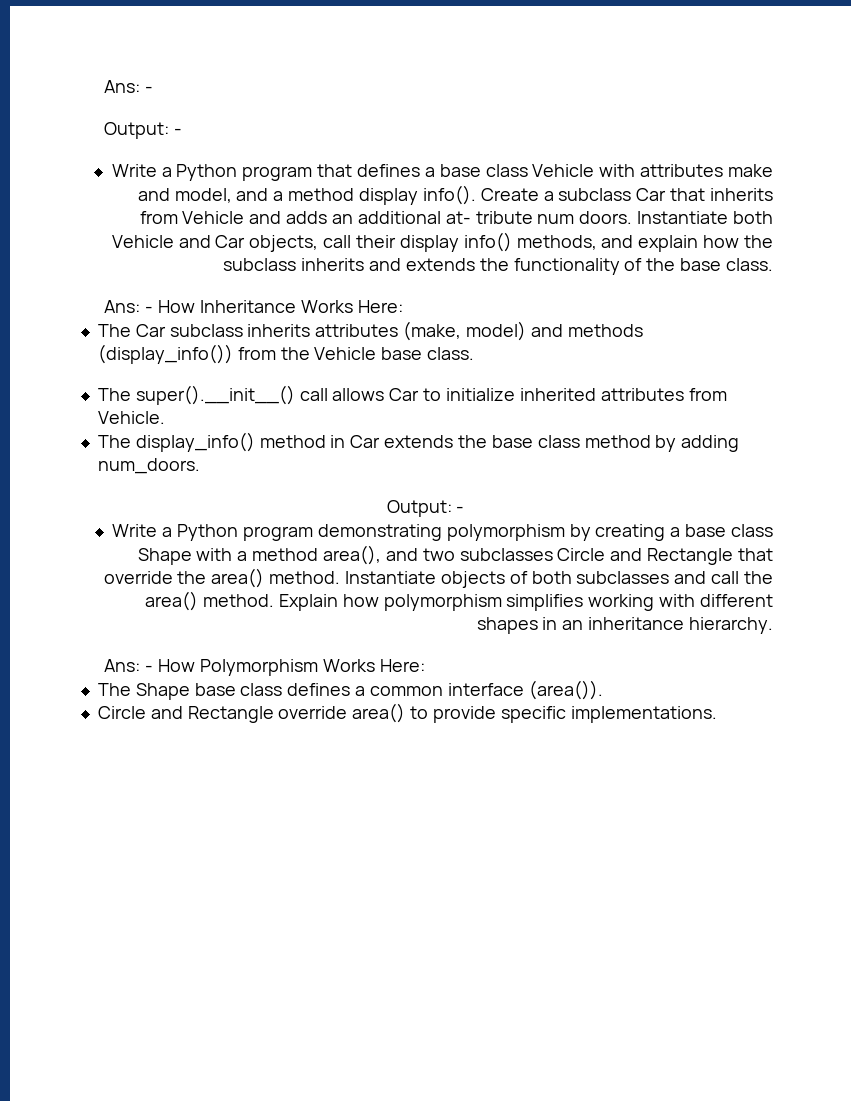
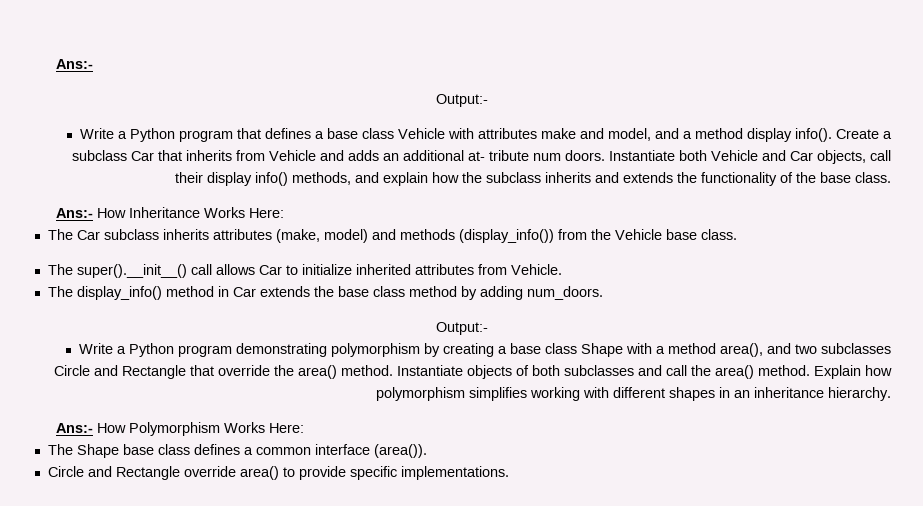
[104,80,154,93] [104,122,183,139] Ans: - // Output: - -> [55,59,93,69] [435,94,488,107] Ans:- // Output:-
[104,300,154,313] Ans: - -> [55,208,93,218] Ans:-
[386,500,465,517] Output: - -> [435,322,488,335] Output:-
[104,659,154,672] Ans: - -> [55,423,93,433] Ans:-

